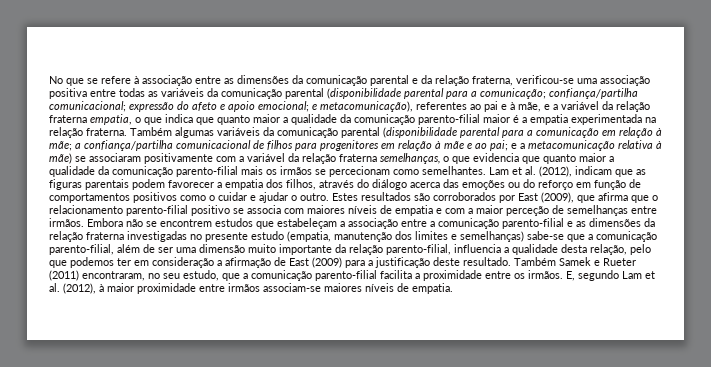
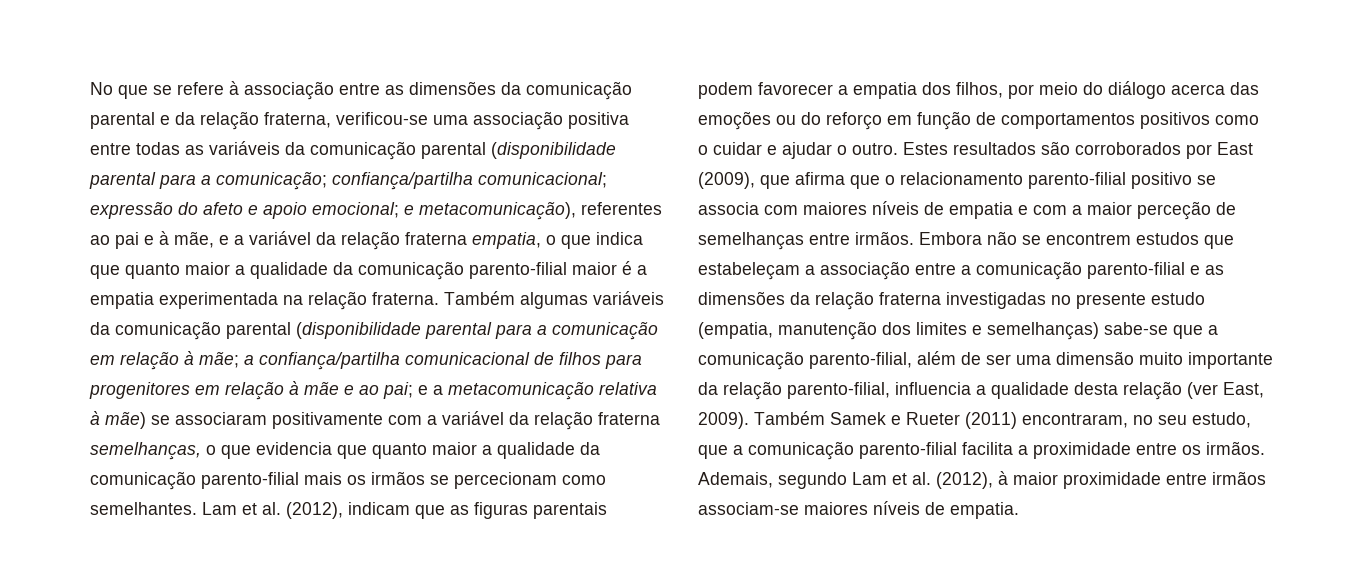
[319,180,354,188] através -> [1008,82,1078,99] por meio
[590,244,651,255] [49,257,511,268] relação, pelo que podemos ter em consideração a afirmação de East (2009) para a justificação deste resultado. -> [1123,381,1264,400] [698,412,749,429] relação (ver East, 2009).
[566,271,575,281] E, -> [698,472,773,488] Ademais,

